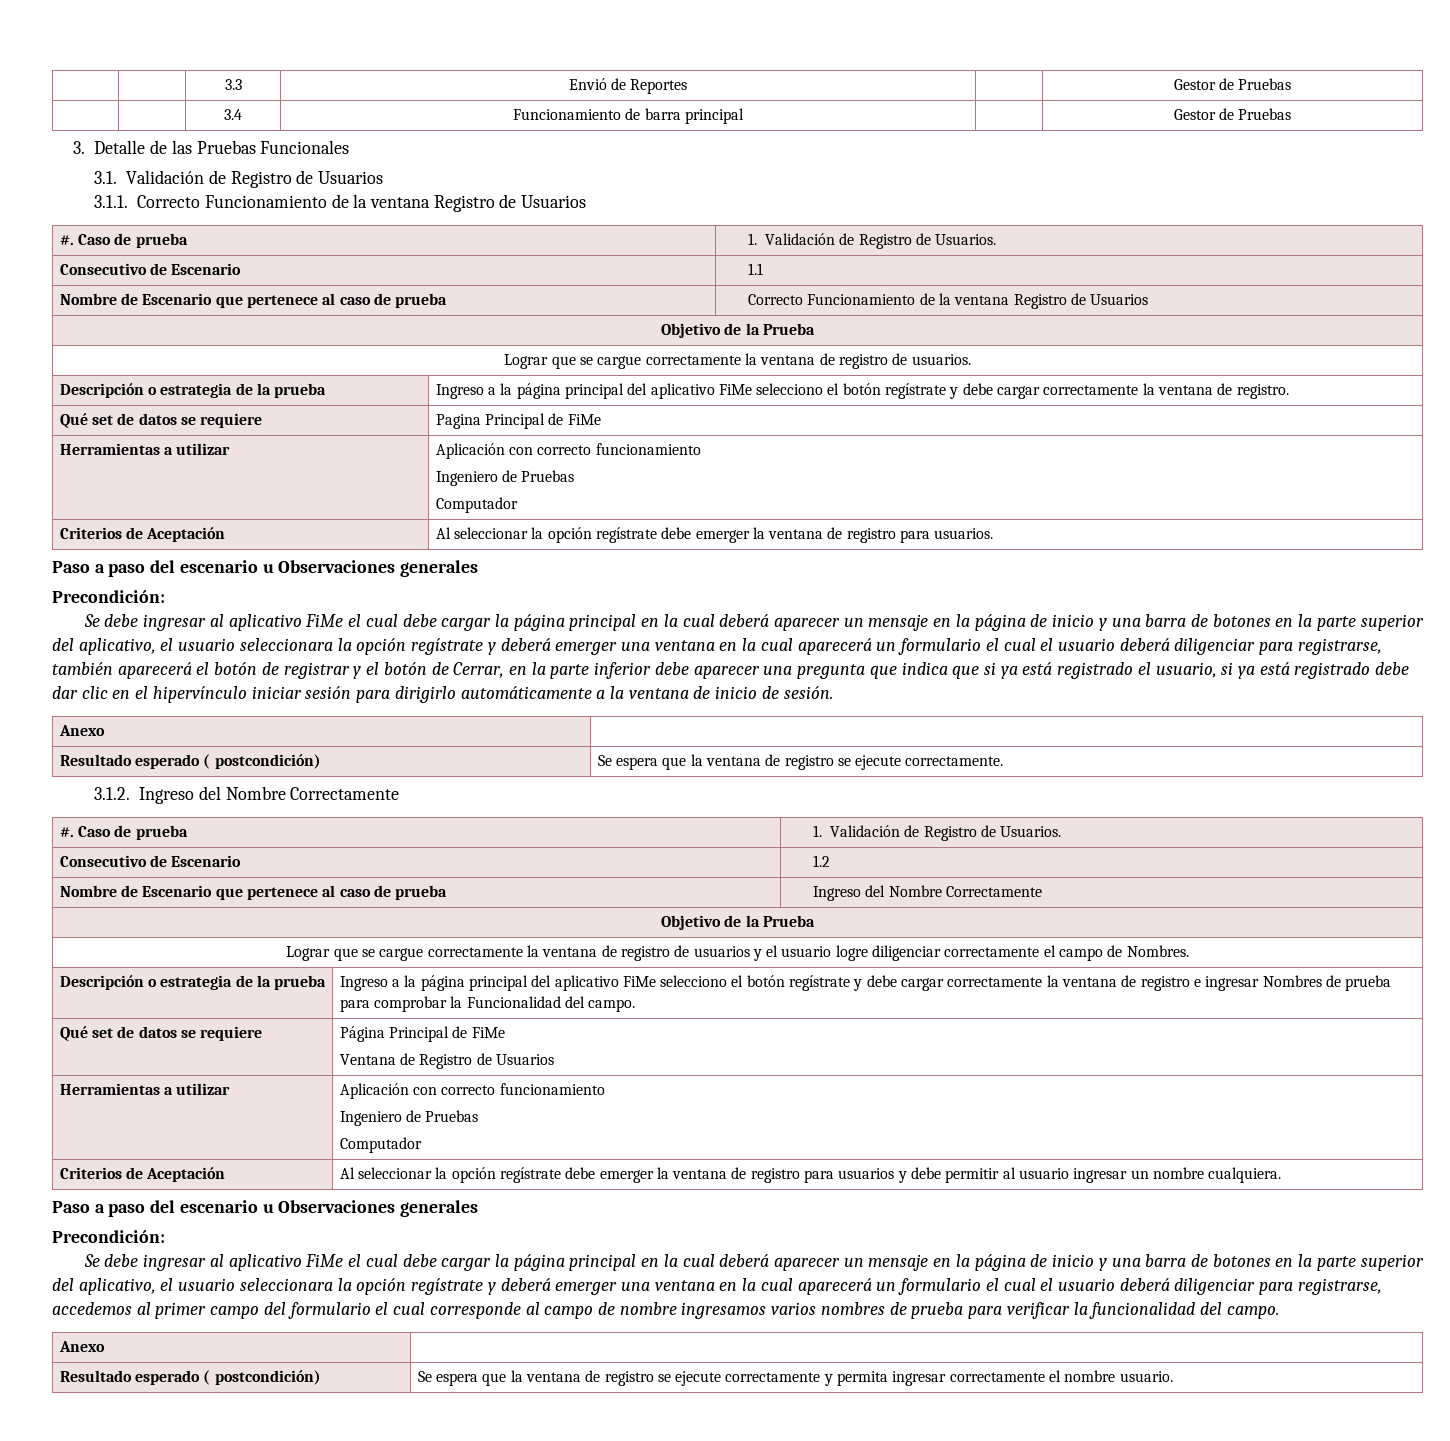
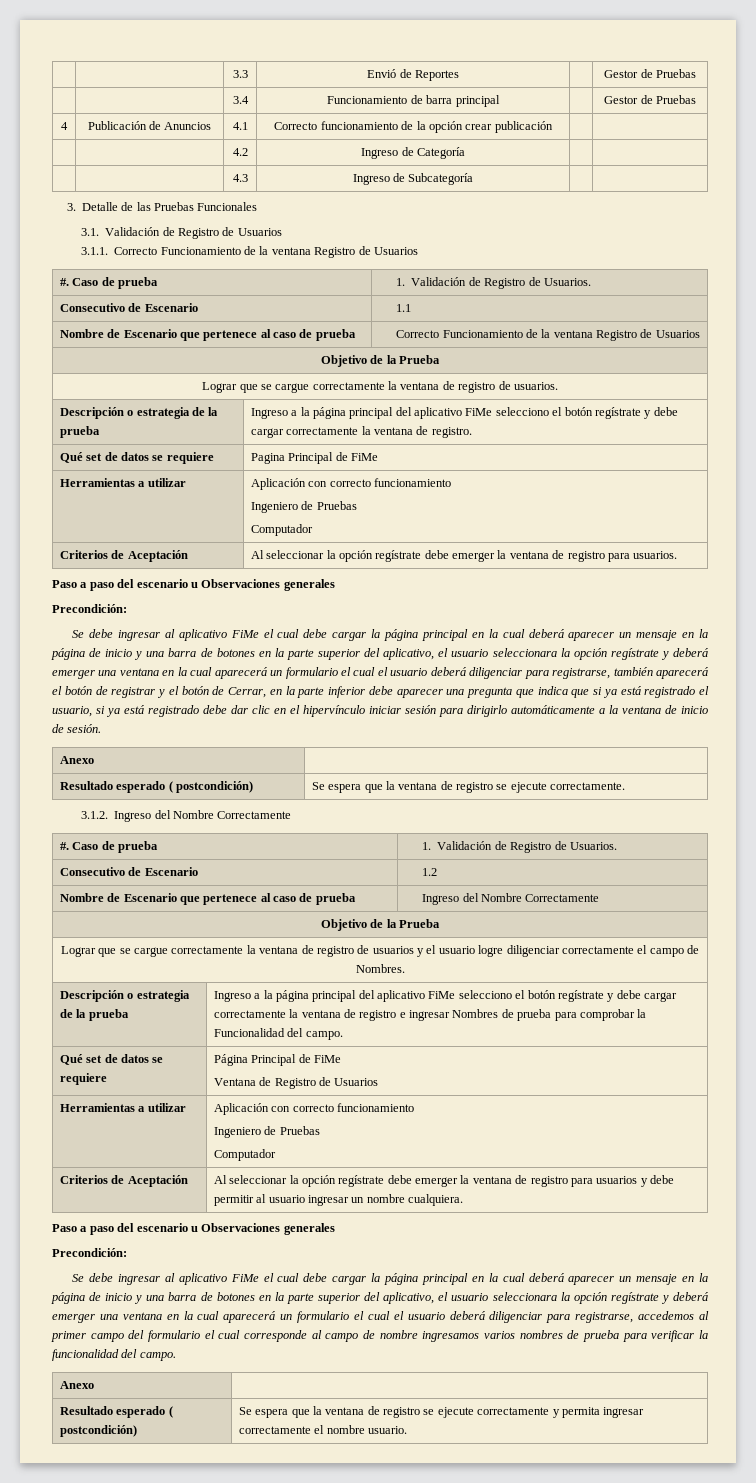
(1292, 114) none -> [61,122,68,130] [87,121,212,130] [232,122,248,130] [274,121,553,133] [232,148,248,156] [361,147,465,159] [232,174,248,182] [352,173,474,185] // 4 | Publicación de Anuncios | 4.1 | Correcto funcionamiento de la opción crear publicación | | // | | 4.2 | Ingreso de Categoría | | // | | 4.3 | Ingreso de Subcategoría | |

